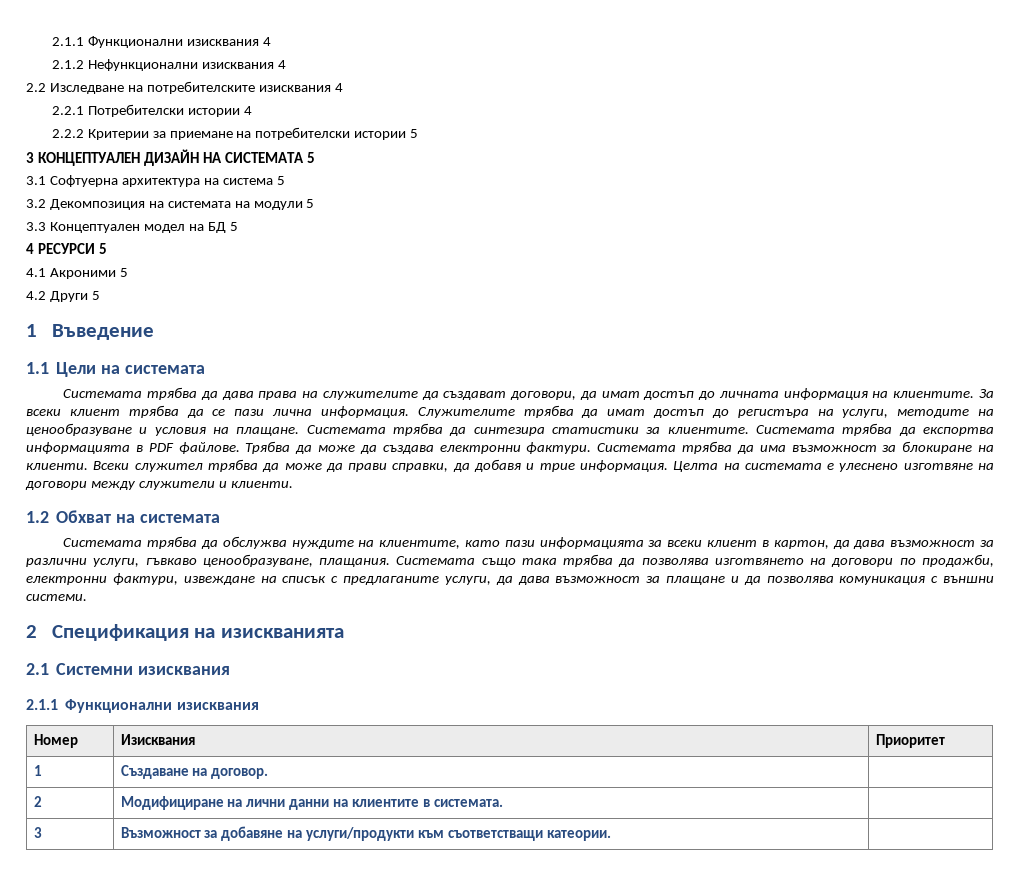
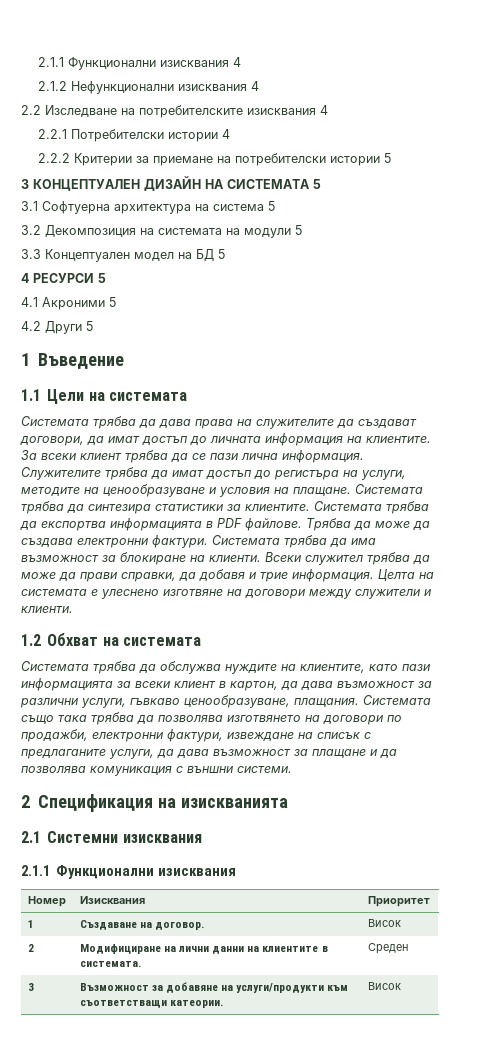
(269, 773) none -> [367,919,401,927] Висок
(503, 803) none -> [367,943,408,954] Среден
(611, 835) none -> [367,982,401,990] Висок

